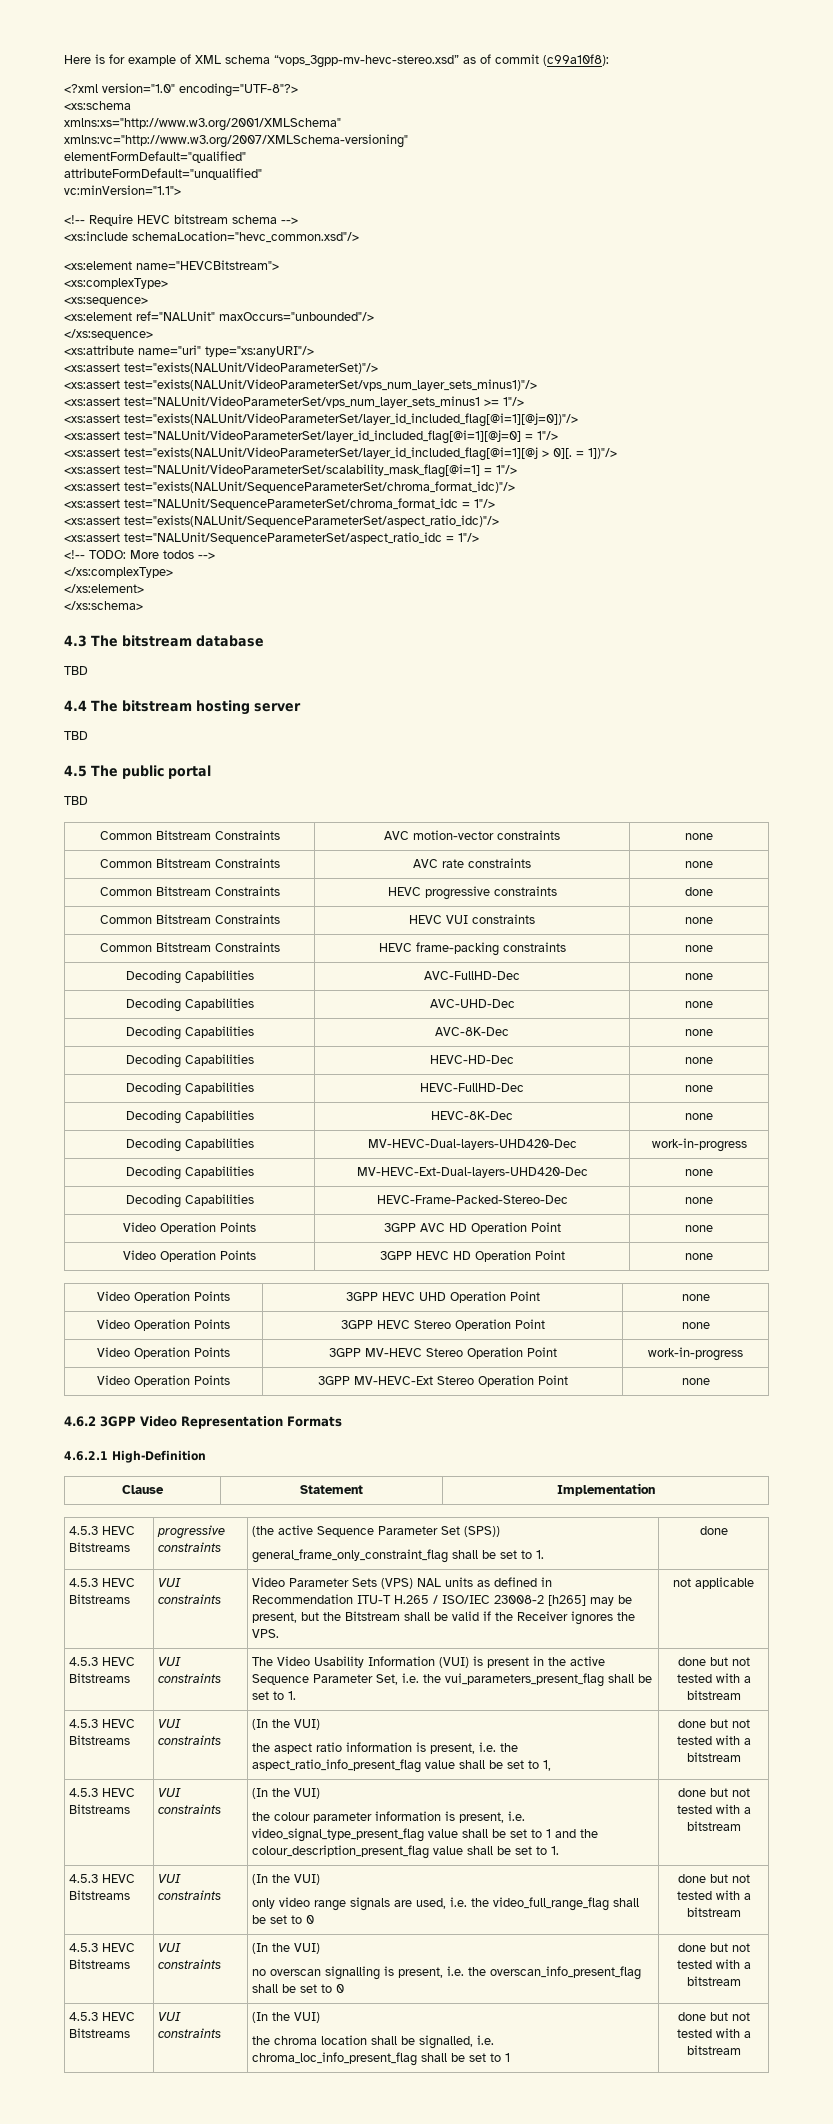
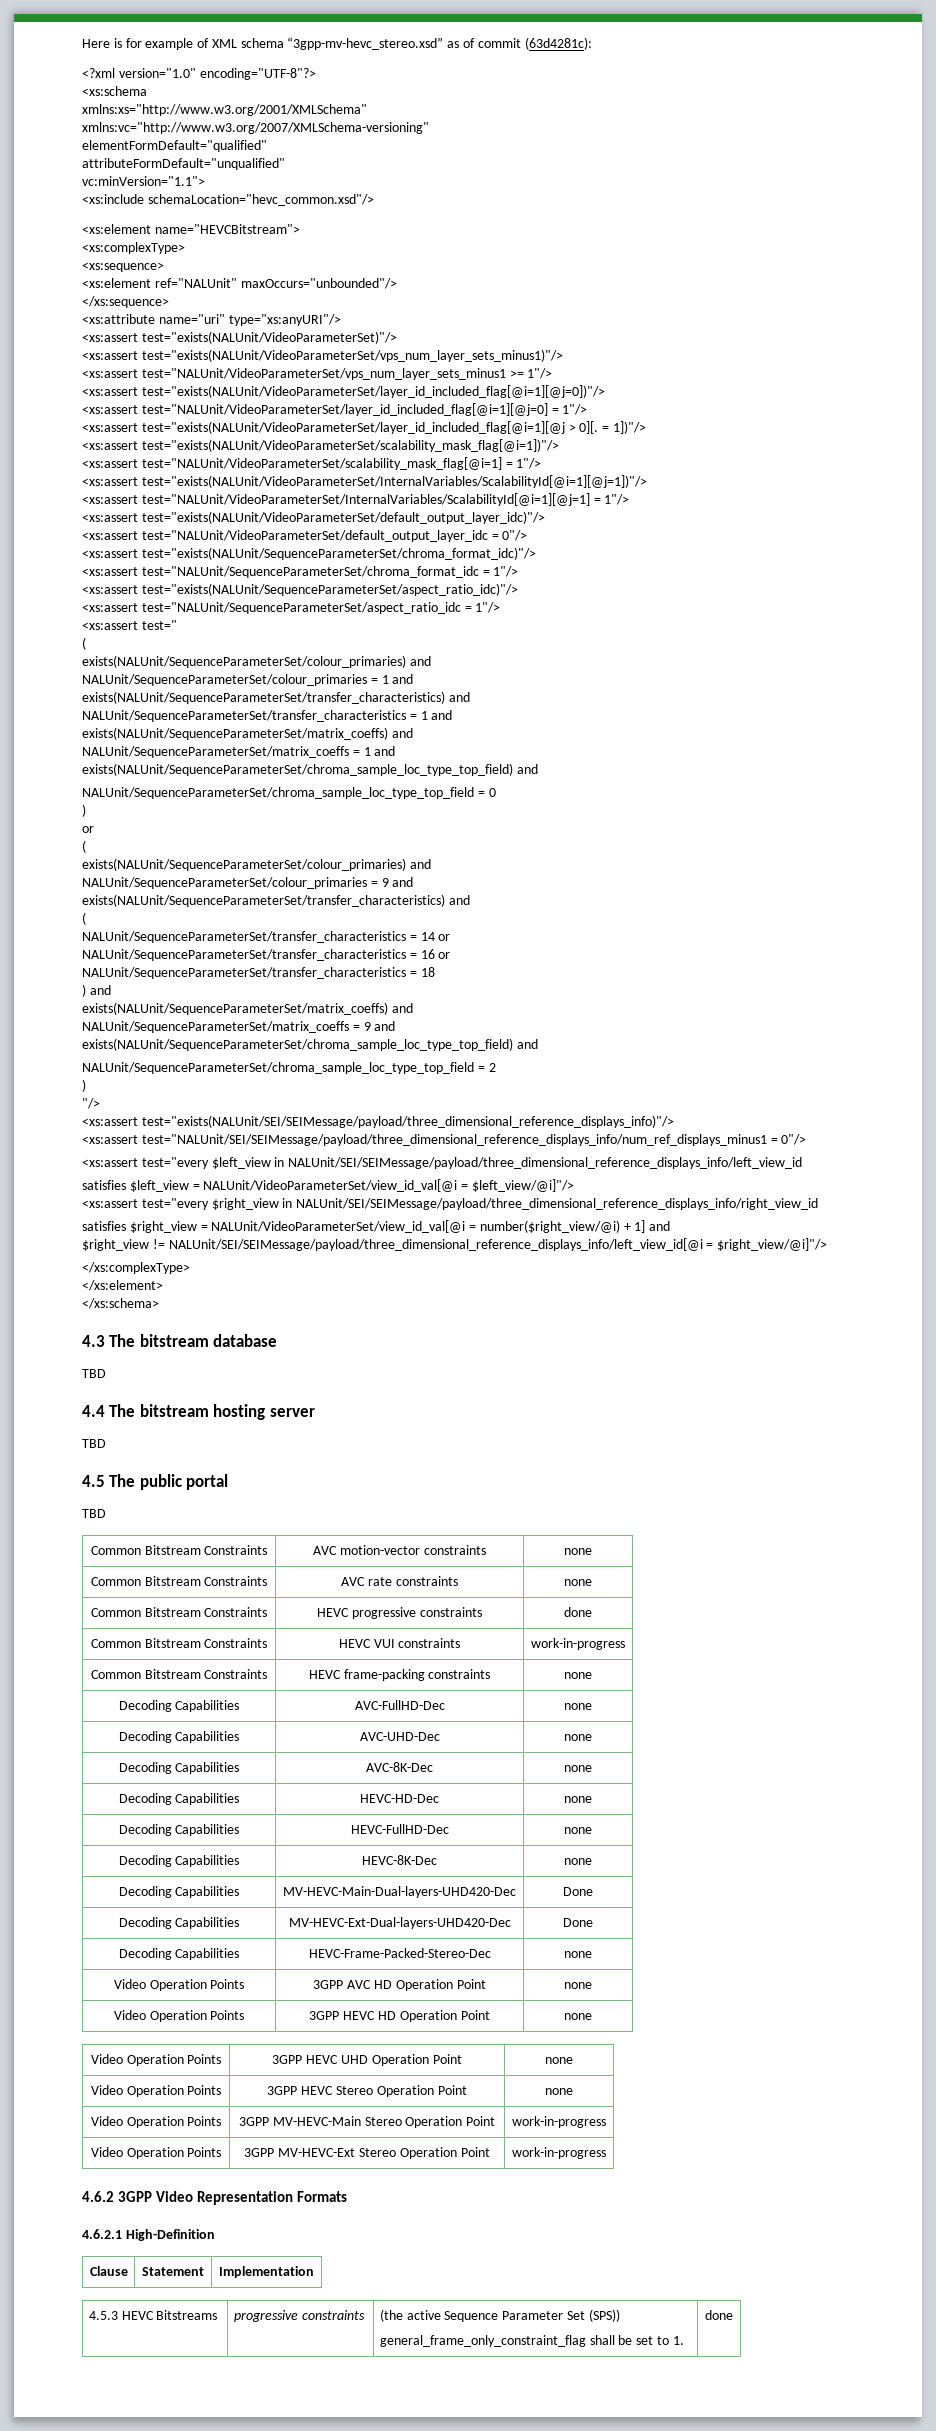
[274,55,459,68] “vops_3gpp-mv-hevc-stereo.xsd” -> [287,37,444,50] “3gpp-mv-hevc_stereo.xsd”
[543,54,609,66] (c99a10f8): -> [524,37,592,50] (63d4281c):
[64,214,298,226] // <!-- Require HEVC bitstream schema --> -> (205, 181) none
(617, 453) none -> [82,439,559,452] // <xs:assert test="exists(NALUnit/VideoParameterSet/scalability_mask_flag[@i=1])"/>
(517, 469) none -> [82,475,647,488] [82,493,630,506] [82,511,545,524] [82,530,528,542] // <xs:assert test="exists(NALUnit/VideoParameterSet/InternalVariables/ScalabilityId[@i=1][@j=1])"/> // <xs:assert test="NALUnit/VideoParameterSet/InternalVariables/ScalabilityId[@i=1][@j=1] = 1"/> // <xs:assert test="exists(NALUnit/VideoParameterSet/default_output_layer_idc)"/> // <xs:assert test="NALUnit/VideoParameterSet/default_output_layer_idc = 0"/>
[64,550,215,559] <!-- TODO: More todos --> -> [82,620,177,630] [82,637,86,650] [82,655,431,668] [82,674,414,686] [82,691,470,704] [82,710,453,722] [82,727,413,740] [82,746,396,758] [82,763,538,776] [82,787,496,799] [82,804,86,817] [82,826,94,833] [82,840,86,853] [82,858,431,871] [82,877,414,889] [82,894,470,907] [82,912,86,925] [82,931,451,943] [82,949,451,961] [82,967,435,979] [82,984,111,997] [82,1002,413,1015] [82,1021,396,1033] [82,1038,538,1051] [82,1062,496,1074] [82,1079,86,1092] [82,1098,100,1109] [82,1115,674,1128] [82,1134,807,1146] [82,1157,803,1169] [82,1179,574,1192] [82,1198,819,1210] [82,1220,671,1233] [82,1238,828,1251] <xs:assert test=" // ( // exists(NALUnit/SequenceParameterSet/colour_primaries) and // NALUnit/SequenceParameterSet/colour_primaries = 1 and // exists(NALUnit/SequenceParameterSet/transfer_characteristics) and // NALUnit/SequenceParameterSet/transfer_characteristics = 1 and // exists(NALUnit/SequenceParameterSet/matrix_coeffs) and // NALUnit/SequenceParameterSet/matrix_coeffs = 1 and // exists(NALUnit/SequenceParameterSet/chroma_sample_loc_type_top_field) and // NALUnit/SequenceParameterSet/chroma_sample_loc_type_top_field = 0 // ) // or // ( // exists(NALUnit/SequenceParameterSet/colour_primaries) and // NALUnit/SequenceParameterSet/colour_primaries = 9 and // exists(NALUnit/SequenceParameterSet/transfer_characteristics) and // ( // NALUnit/SequenceParameterSet/transfer_characteristics = 14 or // NALUnit/SequenceParameterSet/transfer_characteristics = 16 or // NALUnit/SequenceParameterSet/transfer_characteristics = 18 // ) and // exists(NALUnit/SequenceParameterSet/matrix_coeffs) and // NALUnit/SequenceParameterSet/matrix_coeffs = 9 and // exists(NALUnit/SequenceParameterSet/chroma_sample_loc_type_top_field) and // NALUnit/SequenceParameterSet/chroma_sample_loc_type_top_field = 2 // ) // "/> // <xs:assert test="exists(NALUnit/SEI/SEIMessage/payload/three_dimensional_reference_displays_info)"/> // <xs:assert test="NALUnit/SEI/SEIMessage/payload/three_dimensional_reference_displays_info/num_ref_displays_minus1 = 0"/> // <xs:assert test="every $left_view in NALUnit/SEI/SEIMessage/payload/three_dimensional_reference_displays_info/left_view_id // satisfies $left_view = NALUnit/VideoParameterSet/view_id_val[@i = $left_view/@i]"/> // <xs:assert test="every $right_view in NALUnit/SEI/SEIMessage/payload/three_dimensional_reference_displays_info/right_view_id // satisfies $right_view = NALUnit/VideoParameterSet/view_id_val[@i = number($right_view/@i) + 1] and // $right_view != NALUnit/SEI/SEIMessage/payload/three_dimensional_reference_displays_info/left_view_id[@i = $right_view/@i]"/>
[685,917,713,924] | none -> [531,1638,625,1650] | work-in-progress
[367,1139,577,1150] [651,1138,747,1152] MV-HEVC-Dual-layers-UHD420-Dec | work-in-progress -> [283,1886,516,1898] [563,1887,593,1896] MV-HEVC-Main-Dual-layers-UHD420-Dec | Done
[685,1169,713,1176] | none -> [563,1918,593,1927] | Done
[364,1348,422,1357] MV-HEVC -> [272,2116,361,2126] MV-HEVC-Main
[681,1378,710,1385] | none -> [512,2147,606,2159] | work-in-progress
[69,1578,136,1587] [69,1594,131,1604] [158,1578,182,1587] [158,1594,222,1604] [252,1577,553,1589] [252,1594,633,1606] [252,1611,636,1625] [252,1629,280,1638] [673,1577,754,1589] [69,1657,136,1666] [69,1673,131,1683] [158,1657,182,1666] [158,1673,222,1683] [252,1656,606,1668] [252,1673,653,1687] [252,1691,297,1700] [677,1657,750,1666] [676,1673,751,1683] [686,1690,741,1700] [69,1719,136,1728] [69,1735,131,1745] [158,1719,182,1728] [158,1735,222,1745] [252,1719,321,1730] [252,1742,519,1754] [252,1759,552,1773] [677,1719,750,1728] [676,1735,751,1745] [686,1752,741,1762] [69,1788,136,1797] [69,1804,131,1814] [158,1788,182,1797] [158,1804,222,1814] [252,1788,321,1799] [252,1811,526,1823] [252,1828,599,1842] [252,1845,560,1859] [677,1788,750,1797] [676,1804,751,1814] [686,1821,741,1831] [69,1874,136,1883] [69,1890,131,1900] [158,1874,182,1883] [158,1890,222,1900] [252,1874,321,1885] [252,1897,640,1911] [252,1915,315,1924] [677,1874,750,1883] [676,1890,751,1900] [686,1907,741,1917] [69,1943,136,1952] [69,1959,131,1969] [158,1943,182,1952] [158,1959,222,1969] [252,1943,321,1954] [252,1966,642,1980] [252,1984,345,1993] [677,1943,750,1952] [676,1959,751,1969] [686,1976,741,1986] [69,2012,136,2021] [69,2028,131,2038] [158,2012,182,2021] [158,2028,222,2038] [252,2012,321,2023] [252,2035,495,2049] [252,2052,511,2066] [677,2012,750,2021] [676,2028,751,2038] [686,2045,741,2055] // 4.5.3 HEVC Bitstreams | VUI constraints | Video Parameter Sets (VPS) NAL units as defined in Recommendation ITU-T H.265 / ISO/IEC 23008-2 [h265] may be present, but the Bitstream shall be valid if the Receiver ignores the VPS. | not applicable // 4.5.3 HEVC Bitstreams | VUI constraints | The Video Usability Information (VUI) is present in the active Sequence Parameter Set, i.e. the vui_parameters_present_flag shall be set to 1. | done but not tested with a bitstream // 4.5.3 HEVC Bitstreams | VUI constraints | (In the VUI) // the aspect ratio information is present, i.e. the aspect_ratio_info_present_flag value shall be set to 1, | done but not tested with a bitstream // 4.5.3 HEVC Bitstreams | VUI constraints | (In the VUI) // the colour parameter information is present, i.e. video_signal_type_present_flag value shall be set to 1 and the colour_description_present_flag value shall be set to 1. | done but not tested with a bitstream // 4.5.3 HEVC Bitstreams | VUI constraints | (In the VUI) // only video range signals are used, i.e. the video_full_range_flag shall be set to 0 | done but not tested with a bitstream // 4.5.3 HEVC Bitstreams | VUI constraints | (In the VUI) // no overscan signalling is present, i.e. the overscan_info_present_flag shall be set to 0 | done but not tested with a bitstream // 4.5.3 HEVC Bitstreams | VUI constraints | (In the VUI) // the chroma location shall be signalled, i.e. chroma_loc_info_present_flag shall be set to 1 | done but not tested with a bitstream -> (733, 2315) none

